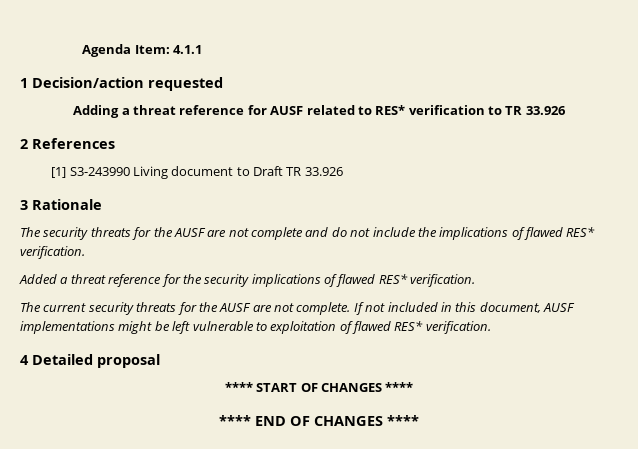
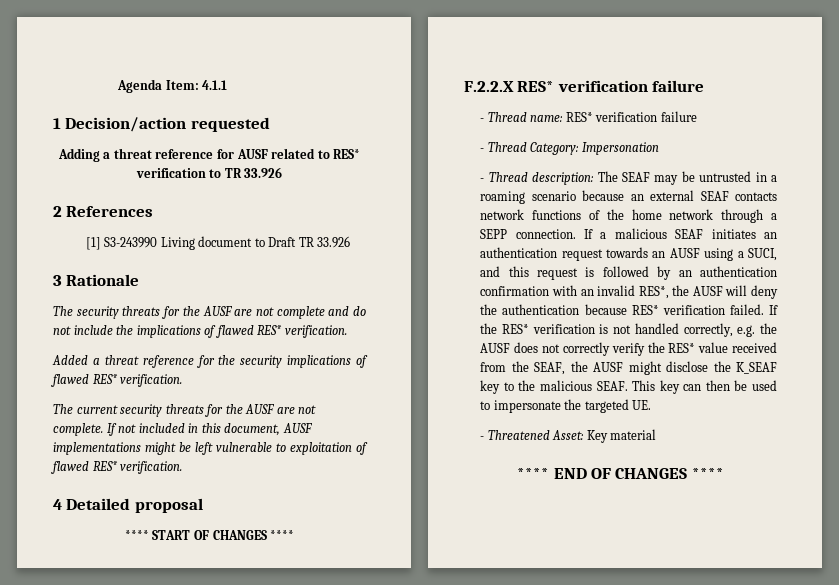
(414, 387) none -> [464,80,705,92] [480,111,697,122] [480,142,659,155] [480,171,777,185] [480,190,777,204] [480,209,777,223] [480,228,777,239] [480,247,777,261] [480,266,777,280] [480,285,778,299] [480,304,778,315] [480,323,777,337] [480,342,777,356] [480,361,777,375] [480,380,777,394] [480,399,652,413] [480,429,657,443] // F.2.2.X RES* verification failure // - Thread name: RES* verification failure // - Thread Category: Impersonation // - Thread description: The SEAF may be untrusted in a roaming scenario because an external SEAF contacts network functions of the home network through a SEPP connection. If a malicious SEAF initiates an authentication request towards an AUSF using a SUCI, and this request is followed by an authentication confirmation with an invalid RES*, the AUSF will deny the authentication because RES* verification failed. If the RES* verification is not handled correctly, e.g. the AUSF does not correctly verify the RES* value received from the SEAF, the AUSF might disclose the K_SEAF key to the malicious SEAF. This key can then be used to impersonate the targeted UE. // - Threatened Asset: Key material

